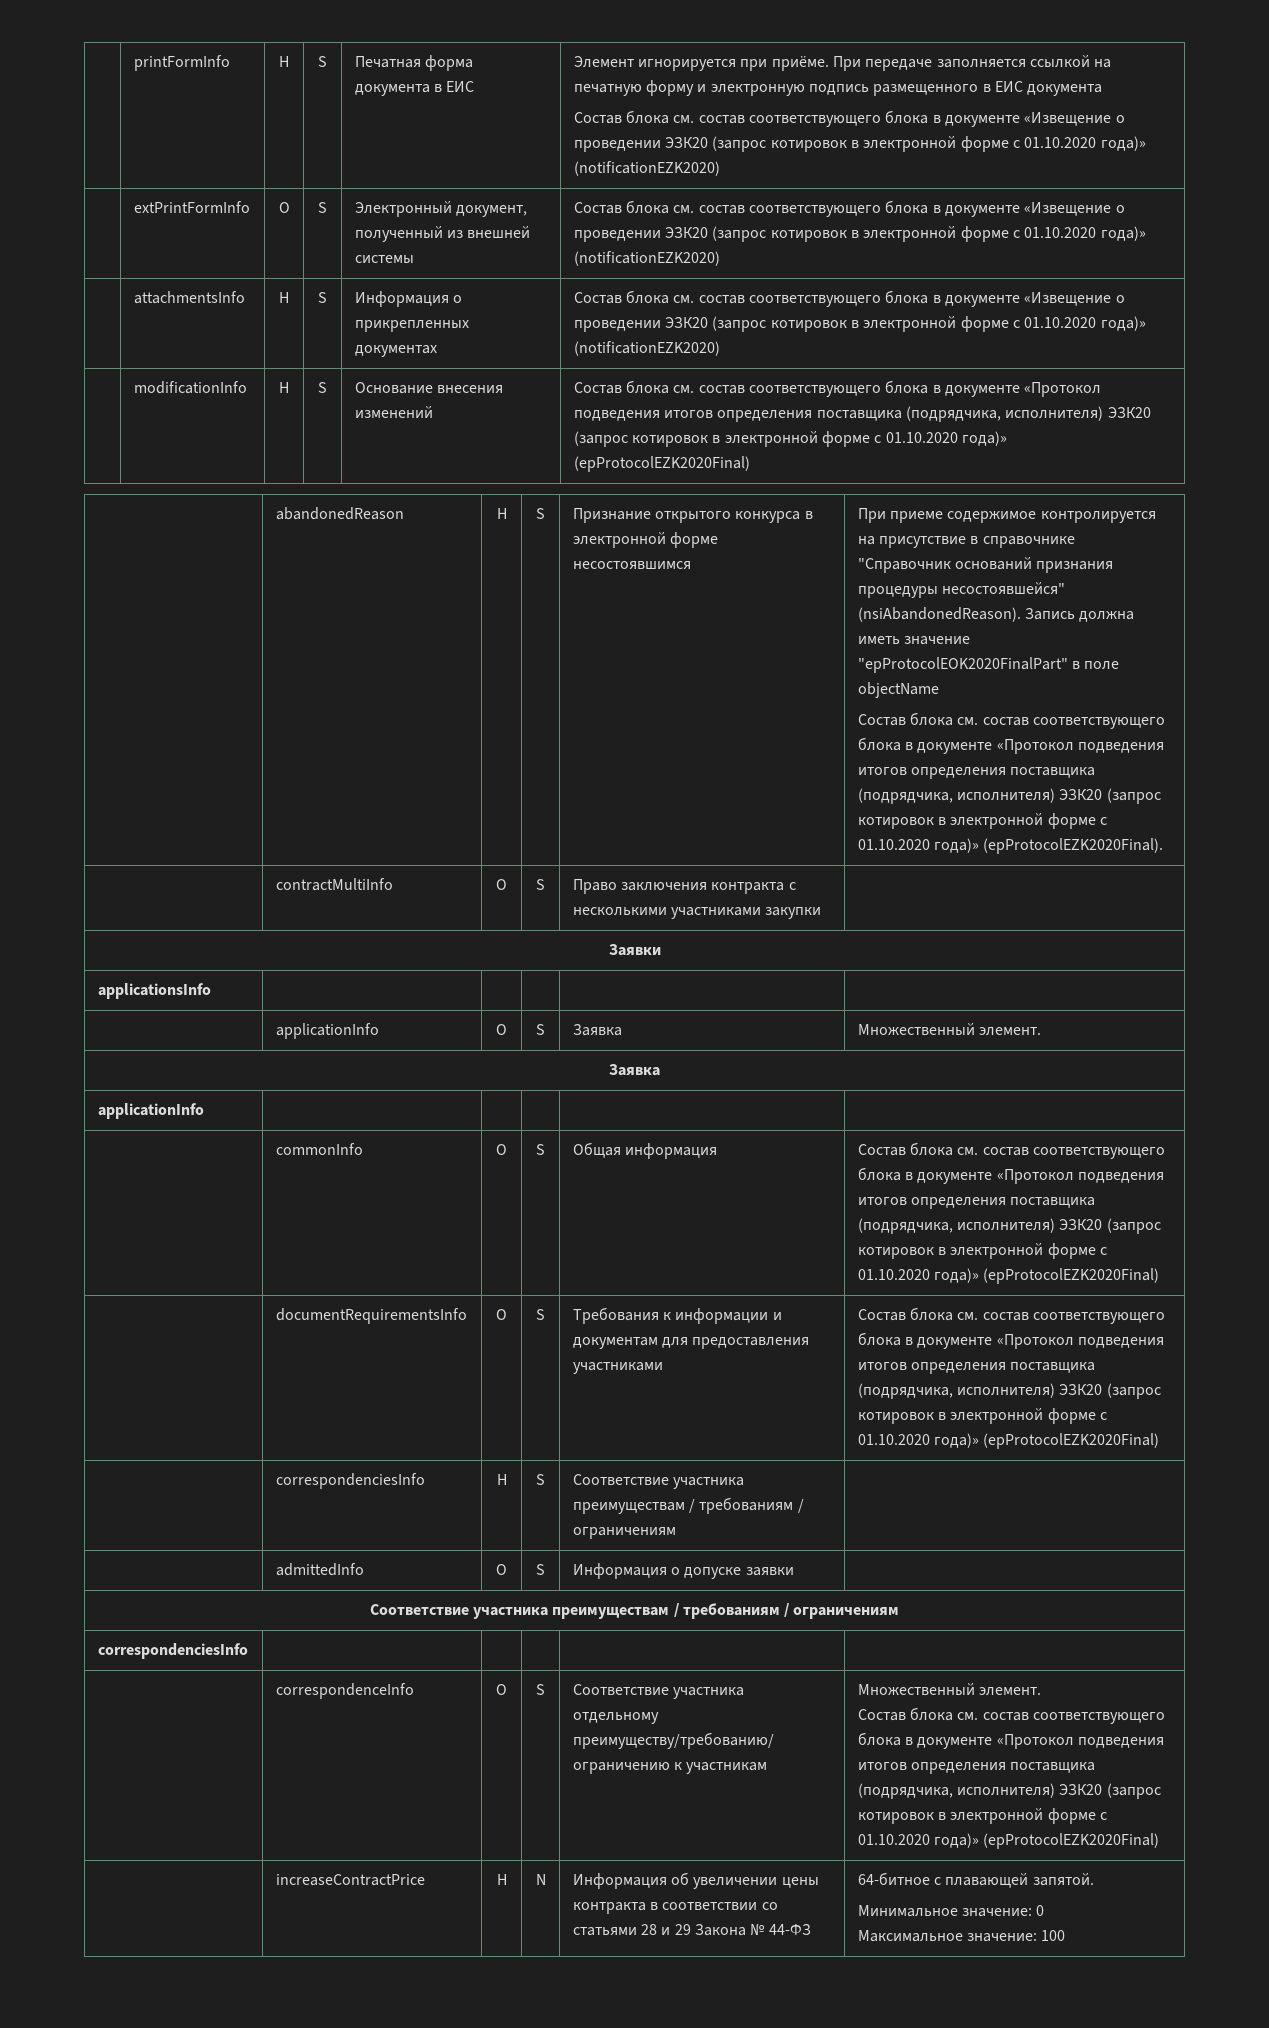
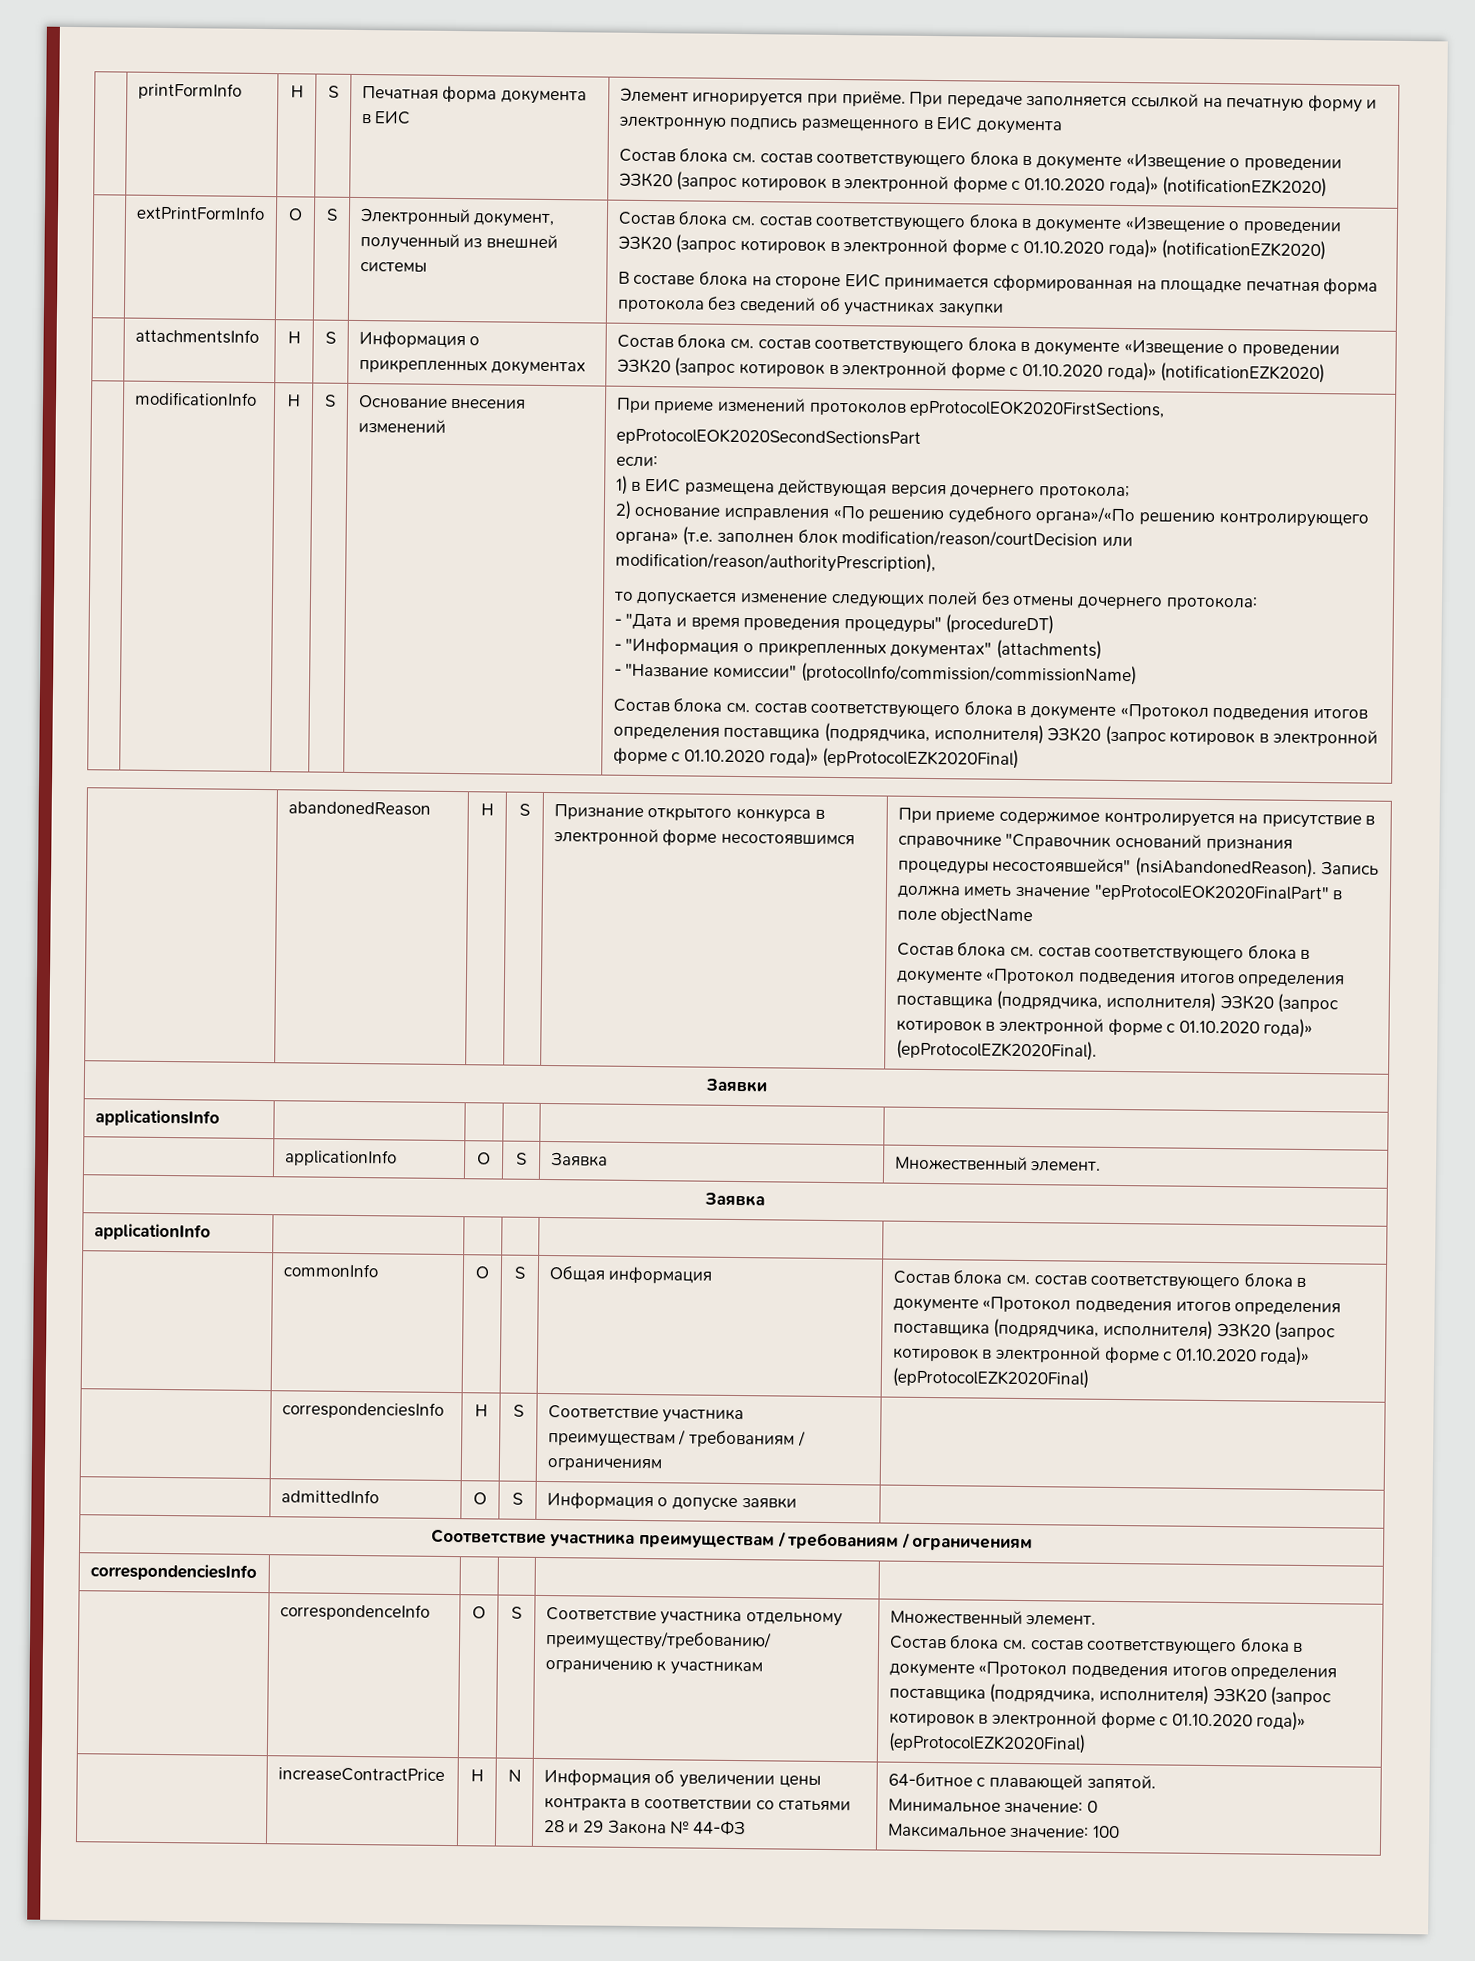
(720, 258) none -> [617,271,1379,295] [616,296,1004,317] // В составе блока на стороне ЕИС принимается сформированная на площадке печатная форма протокола без сведений об участниках закупки
(433, 412) none -> [615,397,1166,419] [615,427,921,447] [615,455,658,468] [615,475,1130,500] [614,500,1369,528] [614,526,1133,548] [614,550,936,574] [612,590,1258,611] [613,613,1055,635] [613,637,1102,660] [613,662,1137,686] При приеме изменений протоколов epProtocolEOK2020FirstSections, // epProtocolEOK2020SecondSectionsPart // если: // 1) в ЕИС размещена действующая версия дочернего протокола; // 2) основание исправления «По решению судебного органа»/«По решению контролирующего органа» (т.е. заполнен блок modification/reason/courtDecision или modification/reason/authorityPrescription), // то допускается изменение следующих полей без отмены дочернего протокола: // - "Дата и время проведения процедуры" (procedureDT) // - "Информация о прикрепленных документах" (attachments) // - "Название комиссии" (protocolInfo/commission/commissionName) //
[275,878,393,891] [496,879,507,890] [536,879,545,890] [572,879,796,894] [572,907,822,919] // | contractMultiInfo | О | S | Право заключения контракта с несколькими участниками закупки | -> (1097, 1050) none
[275,1308,467,1324] [496,1309,507,1320] [536,1309,545,1320] [572,1307,782,1324] [572,1337,810,1349] [572,1362,663,1374] [857,1307,1165,1324] [857,1332,1164,1349] [857,1362,1096,1374] [857,1383,1161,1399] [857,1408,1107,1424] [857,1433,1160,1449] // | documentRequirementsInfo | О | S | Требования к информации и документам для предоставления участниками | Состав блока см. состав соответствующего блока в документе «Протокол подведения итогов определения поставщика (подрядчика, исполнителя) ЭЗК20 (запрос котировок в электронной форме c 01.10.2020 года)» (epProtocolEZK2020Final) -> (1089, 1378) none

